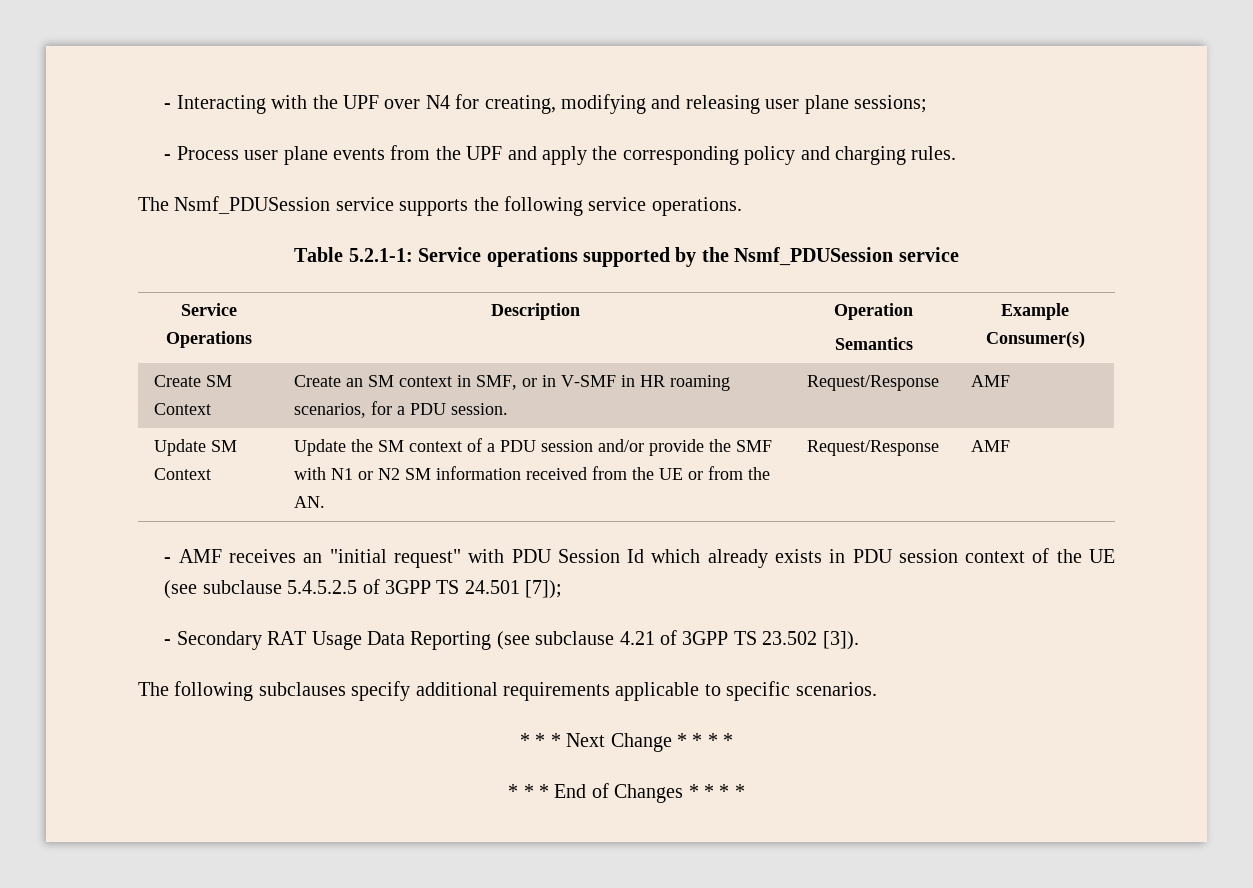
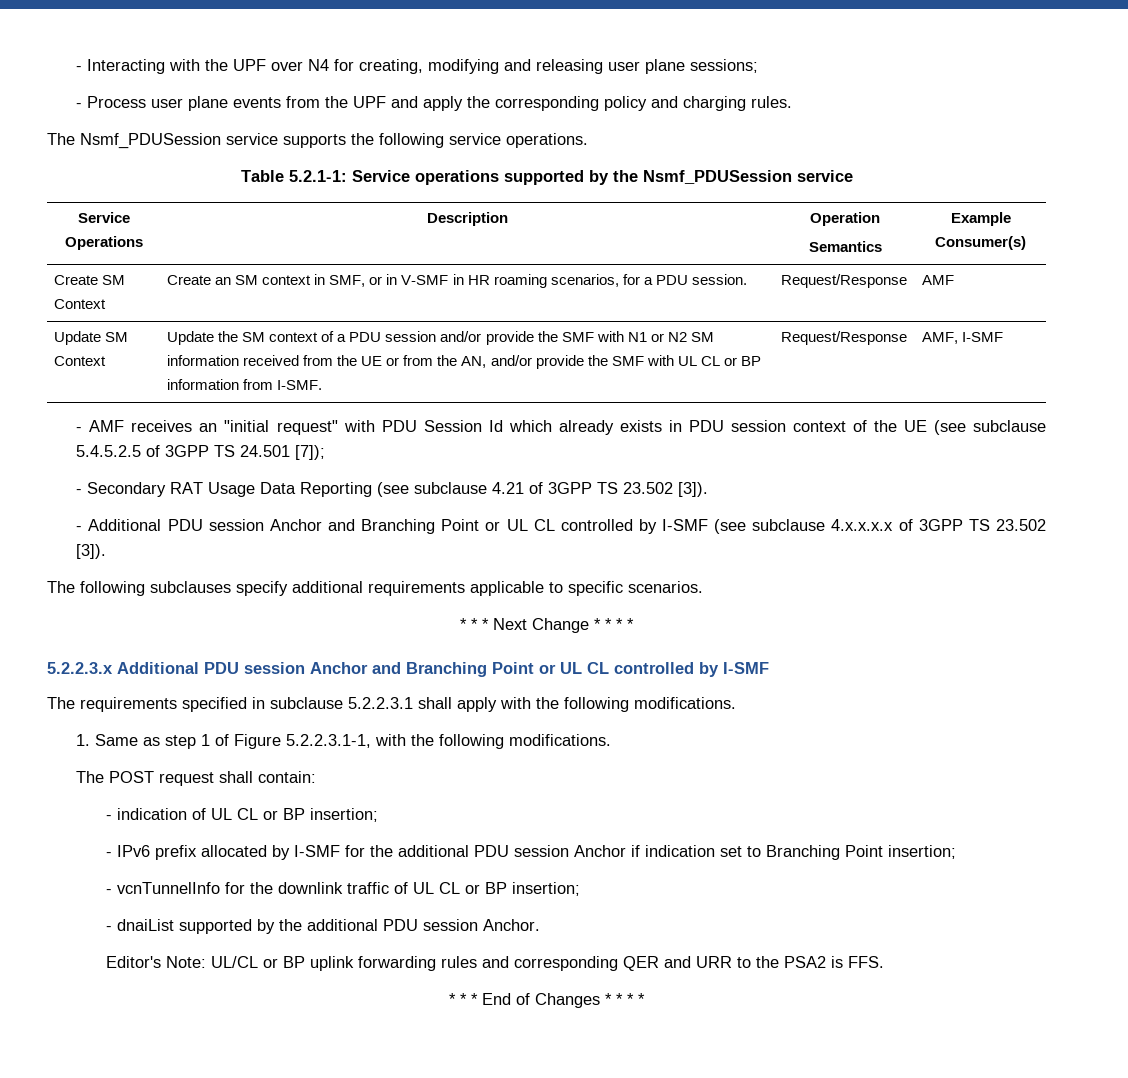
[293,496,325,508] [806,440,939,456] [970,440,1010,452] AN. | Request/Response | AMF -> [461,355,761,369] [167,379,323,390] [781,331,908,345] [922,332,1004,344] AN, and/or provide the SMF with UL CL or BP information from I-SMF. | Request/Response | AMF, I-SMF
(859, 640) none -> [76,519,1046,534] [76,544,107,559] // - Additional PDU session Anchor and Branching Point or UL CL controlled by I-SMF (see subclause 4.x.x.x.x of 3GPP TS 23.502 [3]).
(734, 740) none -> [47,662,769,677] [47,697,736,712] [76,734,612,749] [76,771,317,786] [105,808,378,822] [105,845,956,860] [105,882,580,896] [105,919,540,934] [105,956,884,971] // 5.2.2.3.x Additional PDU session Anchor and Branching Point or UL CL controlled by I-SMF // The requirements specified in subclause 5.2.2.3.1 shall apply with the following modifications. // 1. Same as step 1 of Figure 5.2.2.3.1-1, with the following modifications. // The POST request shall contain: // - indication of UL CL or BP insertion; // - IPv6 prefix allocated by I-SMF for the additional PDU session Anchor if indication set to Branching Point insertion; // - vcnTunnelInfo for the downlink traffic of UL CL or BP insertion; // - dnaiList supported by the additional PDU session Anchor. // Editor's Note: UL/CL or BP uplink forwarding rules and corresponding QER and URR to the PSA2 is FFS.

